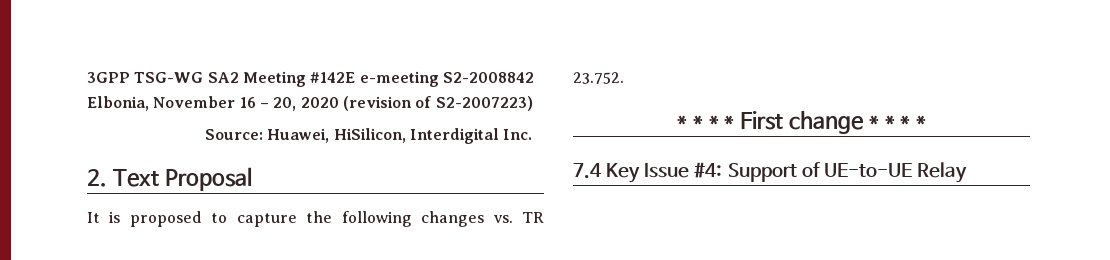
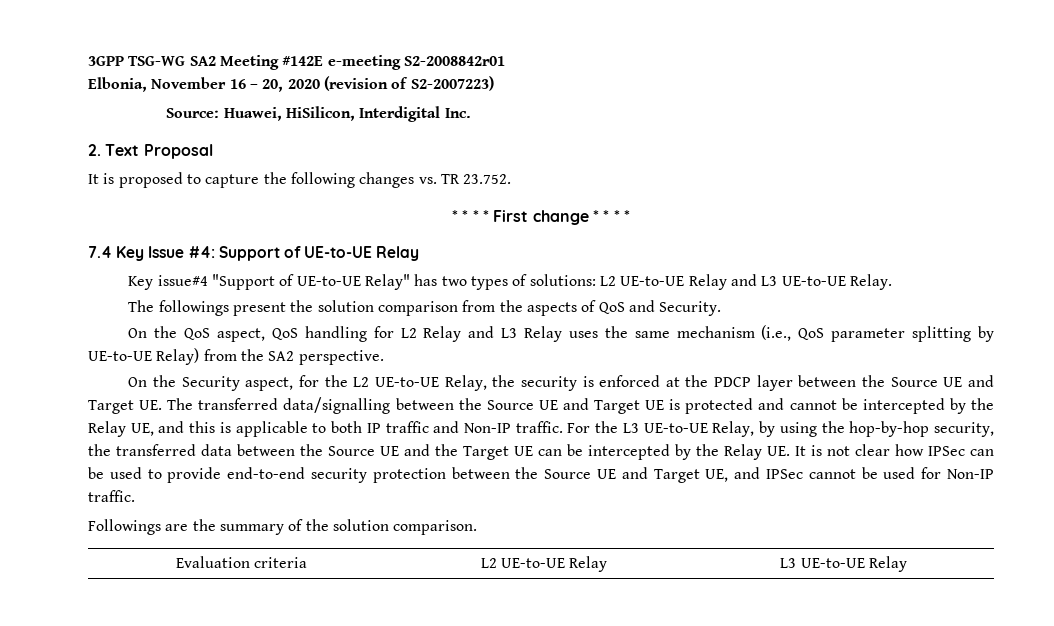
[442,72,534,83] S2-2008842 -> [403,56,505,66] S2-2008842r01
(967, 172) none -> [128,274,892,290] [128,300,722,316] [128,325,994,342] [88,348,384,365] [128,375,994,391] [88,397,995,414] [88,421,995,437] [88,444,994,460] [88,467,994,483] [88,490,135,502] [88,519,478,535] [175,556,308,568] [480,556,608,572] [780,556,907,572] // Key issue#4 "Support of UE-to-UE Relay" has two types of solutions: L2 UE-to-UE Relay and L3 UE-to-UE Relay. // The followings present the solution comparison from the aspects of QoS and Security. // On the QoS aspect, QoS handling for L2 Relay and L3 Relay uses the same mechanism (i.e., QoS parameter splitting by UE-to-UE Relay) from the SA2 perspective. // On the Security aspect, for the L2 UE-to-UE Relay, the security is enforced at the PDCP layer between the Source UE and Target UE. The transferred data/signalling between the Source UE and Target UE is protected and cannot be intercepted by the Relay UE, and this is applicable to both IP traffic and Non-IP traffic. For the L3 UE-to-UE Relay, by using the hop-by-hop security, the transferred data between the Source UE and the Target UE can be intercepted by the Relay UE. It is not clear how IPSec can be used to provide end-to-end security protection between the Source UE and Target UE, and IPSec cannot be used for Non-IP traffic. // Followings are the summary of the solution comparison. // Evaluation criteria | L2 UE-to-UE Relay | L3 UE-to-UE Relay

